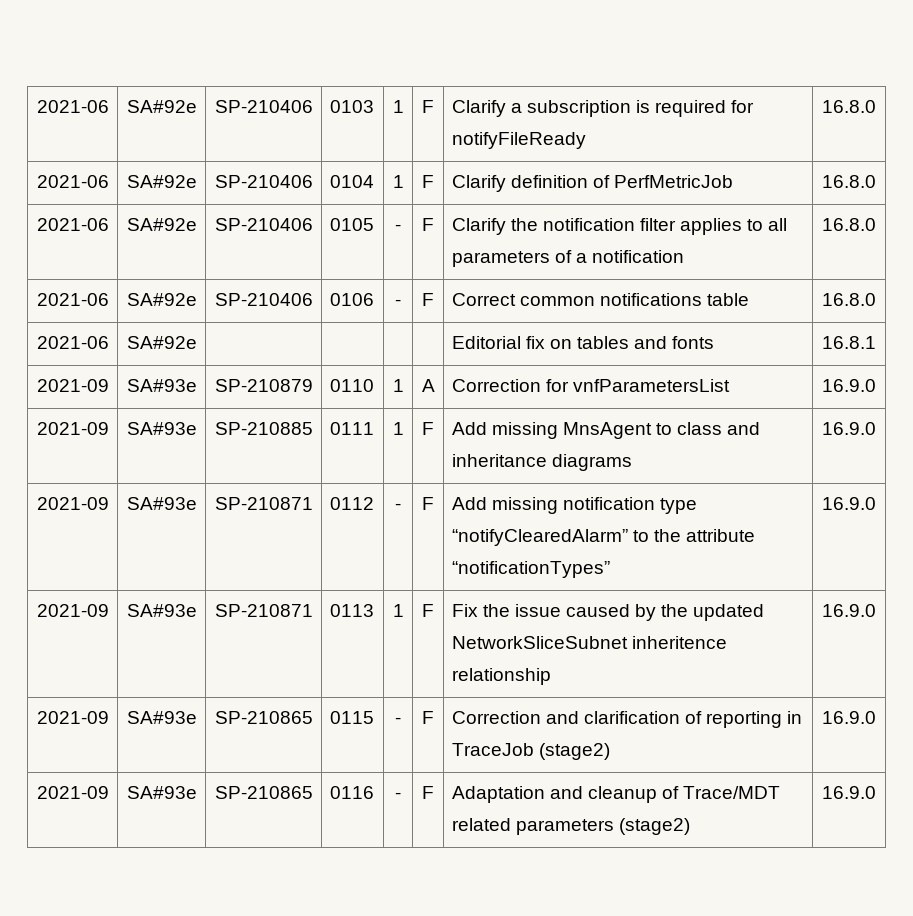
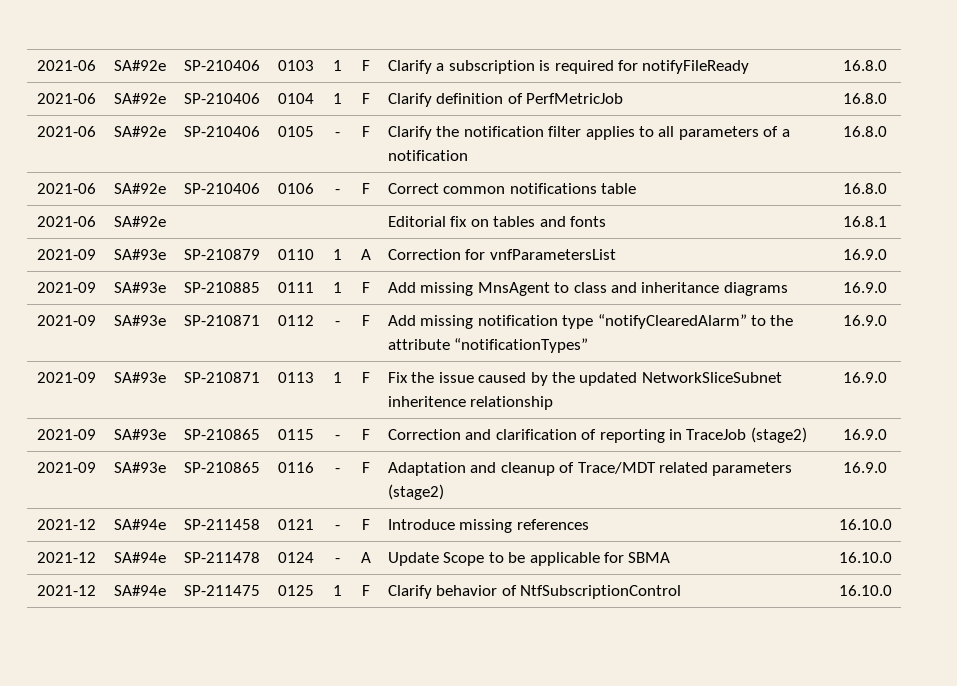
(876, 792) none -> [36,519,96,530] [113,519,166,530] [184,519,260,530] [277,519,314,530] [335,525,340,530] [361,519,370,530] [387,519,589,533] [838,519,892,530] [36,552,96,563] [113,552,166,563] [184,552,260,563] [277,552,314,563] [335,558,340,563] [360,552,371,563] [387,552,671,566] [838,552,892,563] [36,585,96,596] [113,585,166,596] [184,585,260,596] [277,585,314,596] [333,585,342,596] [361,585,370,596] [387,585,682,599] [838,585,892,596] // 2021-12 | SA#94e | SP-211458 | 0121 | - | F | Introduce missing references | 16.10.0 // 2021-12 | SA#94e | SP-211478 | 0124 | - | A | Update Scope to be applicable for SBMA | 16.10.0 // 2021-12 | SA#94e | SP-211475 | 0125 | 1 | F | Clarify behavior of NtfSubscriptionControl | 16.10.0

